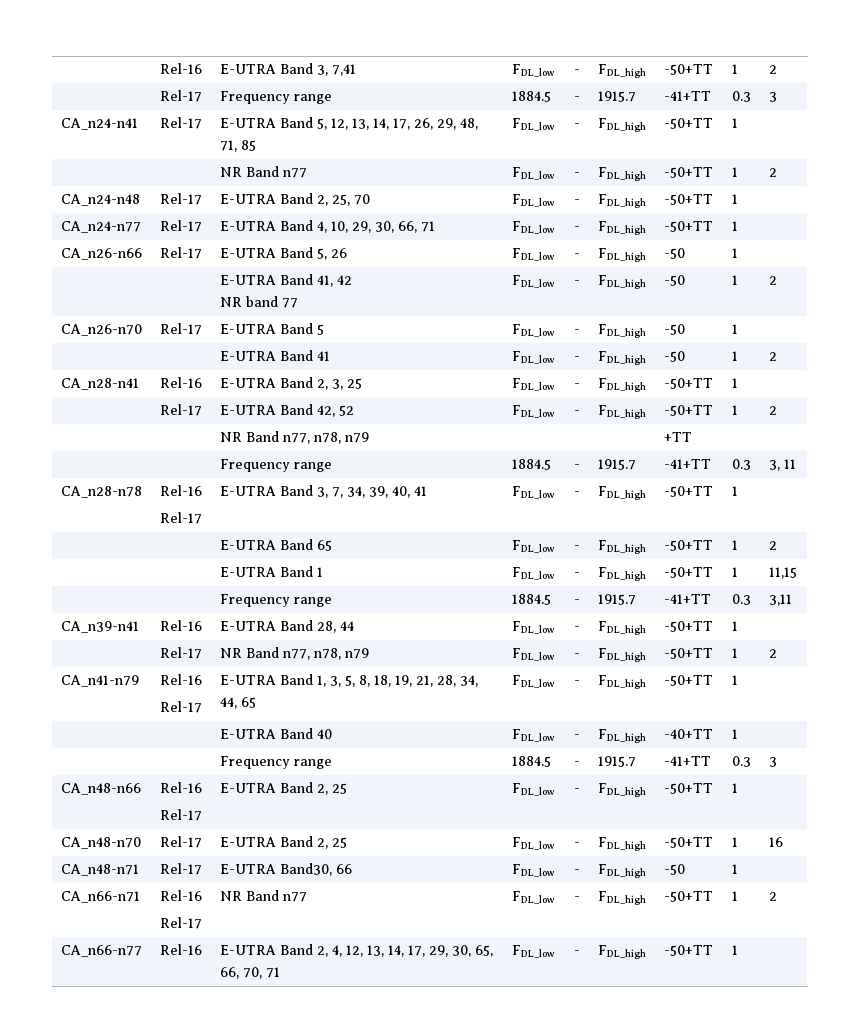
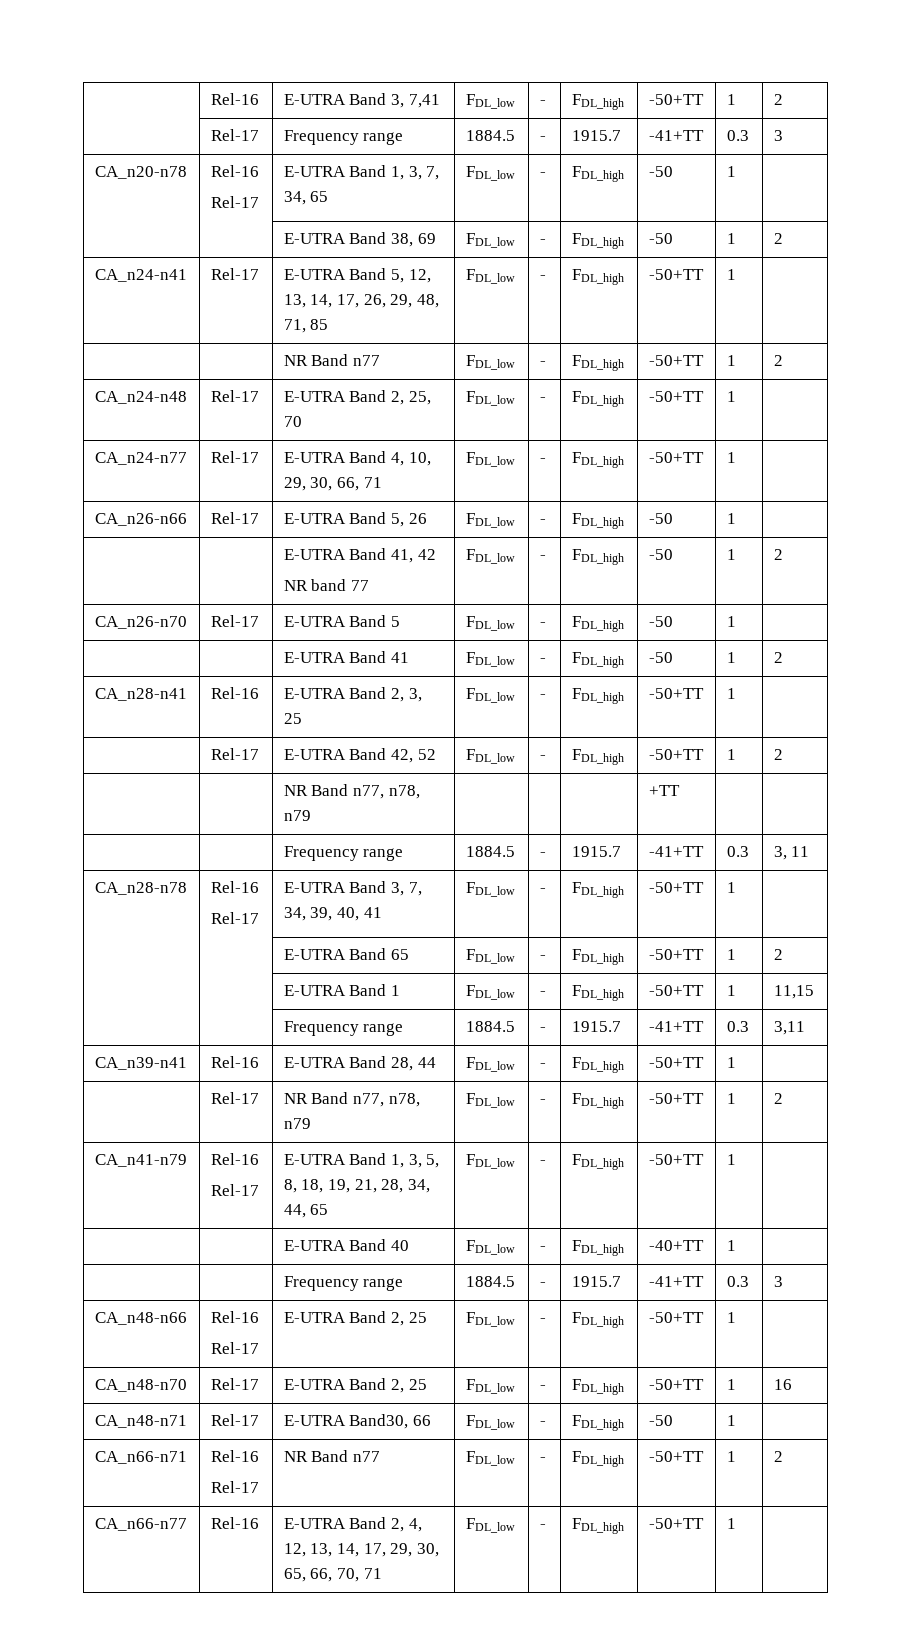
(777, 97) none -> [94,166,187,179] [210,165,259,177] [210,196,259,208] [283,165,440,180] [283,191,329,205] [465,166,515,181] [539,172,546,177] [571,166,624,182] [648,166,673,177] [726,166,736,177] [283,232,436,247] [465,233,515,248] [539,239,546,244] [571,233,624,249] [648,233,673,244] [726,233,736,244] [773,233,783,244] // CA_n20-n78 | Rel-16 // Rel-17 | E-UTRA Band 1, 3, 7, 34, 65 | FDL_low | - | FDL_high | -50 | 1 | // | | E-UTRA Band 38, 69 | FDL_low | - | FDL_high | -50 | 1 | 2

